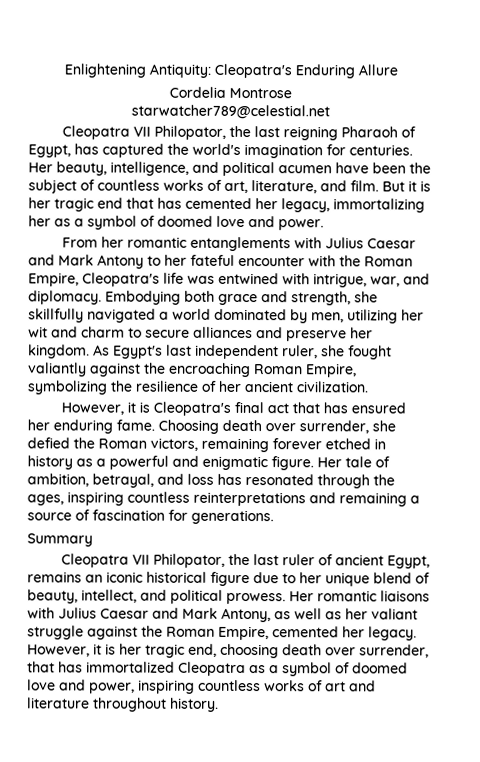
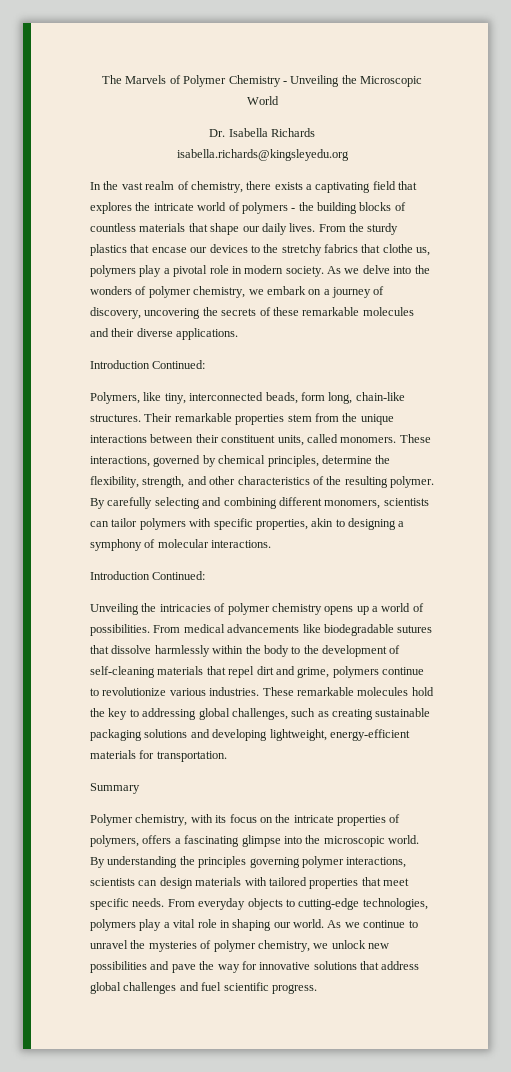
[63,63,398,79] [169,86,292,99] [131,104,330,120] [62,125,417,141] [28,143,413,159] [28,161,431,177] [28,179,431,194] [28,197,425,213] [28,215,324,231] [62,236,417,252] [28,254,413,269] [28,272,430,288] [28,290,378,306] [28,308,424,324] [28,326,373,342] [28,344,392,360] [28,362,357,378] [27,380,368,395] [61,401,407,416] [27,419,396,434] [27,437,386,453] [27,455,390,471] [27,473,395,489] [27,491,420,507] [27,509,274,525] [27,533,93,547] [61,553,431,569] [27,571,430,587] [27,589,430,605] [27,607,418,623] [27,625,417,641] [27,643,429,659] [27,661,408,677] [27,679,376,694] [27,697,219,712] Enlightening Antiquity: Cleopatra's Enduring Allure // Cordelia Montrose // starwatcher789@celestial.net // Cleopatra VII Philopator, the last reigning Pharaoh of Egypt, has captured the world's imagination for centuries. Her beauty, intelligence, and political acumen have been the subject of countless works of art, literature, and film. But it is her tragic end that has cemented her legacy, immortalizing her as a symbol of doomed love and power. // From her romantic entanglements with Julius Caesar and Mark Antony to her fateful encounter with the Roman Empire, Cleopatra's life was entwined with intrigue, war, and diplomacy. Embodying both grace and strength, she skillfully navigated a world dominated by men, utilizing her wit and charm to secure alliances and preserve her kingdom. As Egypt's last independent ruler, she fought valiantly against the encroaching Roman Empire, symbolizing the resilience of her ancient civilization. // However, it is Cleopatra's final act that has ensured her enduring fame. Choosing death over surrender, she defied the Roman victors, remaining forever etched in history as a powerful and enigmatic figure. Her tale of ambition, betrayal, and loss has resonated through the ages, inspiring countless reinterpretations and remaining a source of fascination for generations. // Summary // Cleopatra VII Philopator, the last ruler of ancient Egypt, remains an iconic historical figure due to her unique blend of beauty, intellect, and political prowess. Her romantic liaisons with Julius Caesar and Mark Antony, as well as her valiant struggle against the Roman Empire, cemented her legacy. However, it is her tragic end, choosing death over surrender, that has immortalized Cleopatra as a symbol of doomed love and power, inspiring countless works of art and literature throughout history. -> [102,75,422,87] [246,96,279,105] [209,128,315,137] [176,149,349,161] [90,181,418,193] [90,202,406,214] [90,223,399,235] [90,244,431,256] [90,265,430,277] [90,286,385,298] [90,307,414,319] [90,328,239,340] [90,360,206,369] [90,392,405,404] [90,413,394,425] [90,434,431,446] [90,455,391,467] [90,476,434,488] [90,497,429,509] [90,518,405,530] [90,539,272,551] [90,571,206,580] [90,603,424,615] [90,624,433,636] [90,645,401,657] [90,666,424,678] [90,687,434,696] [90,708,431,720] [90,729,410,741] [90,750,227,762] [90,783,140,794] [90,814,401,826] [90,835,419,847] [90,856,407,868] [90,877,409,889] [90,898,428,910] [90,919,418,931] [90,940,389,952] [90,961,420,973] [90,982,317,994] The Marvels of Polymer Chemistry - Unveiling the Microscopic World // Dr. Isabella Richards // isabella.richards@kingsleyedu.org // In the vast realm of chemistry, there exists a captivating field that explores the intricate world of polymers - the building blocks of countless materials that shape our daily lives. From the sturdy plastics that encase our devices to the stretchy fabrics that clothe us, polymers play a pivotal role in modern society. As we delve into the wonders of polymer chemistry, we embark on a journey of discovery, uncovering the secrets of these remarkable molecules and their diverse applications. // Introduction Continued: // Polymers, like tiny, interconnected beads, form long, chain-like structures. Their remarkable properties stem from the unique interactions between their constituent units, called monomers. These interactions, governed by chemical principles, determine the flexibility, strength, and other characteristics of the resulting polymer. By carefully selecting and combining different monomers, scientists can tailor polymers with specific properties, akin to designing a symphony of molecular interactions. // Introduction Continued: // Unveiling the intricacies of polymer chemistry opens up a world of possibilities. From medical advancements like biodegradable sutures that dissolve harmlessly within the body to the development of self-cleaning materials that repel dirt and grime, polymers continue to revolutionize various industries. These remarkable molecules hold the key to addressing global challenges, such as creating sustainable packaging solutions and developing lightweight, energy-efficient materials for transportation. // Summary // Polymer chemistry, with its focus on the intricate properties of polymers, offers a fascinating glimpse into the microscopic world. By understanding the principles governing polymer interactions, scientists can design materials with tailored properties that meet specific needs. From everyday objects to cutting-edge technologies, polymers play a vital role in shaping our world. As we continue to unravel the mysteries of polymer chemistry, we unlock new possibilities and pave the way for innovative solutions that address global challenges and fuel scientific progress.

